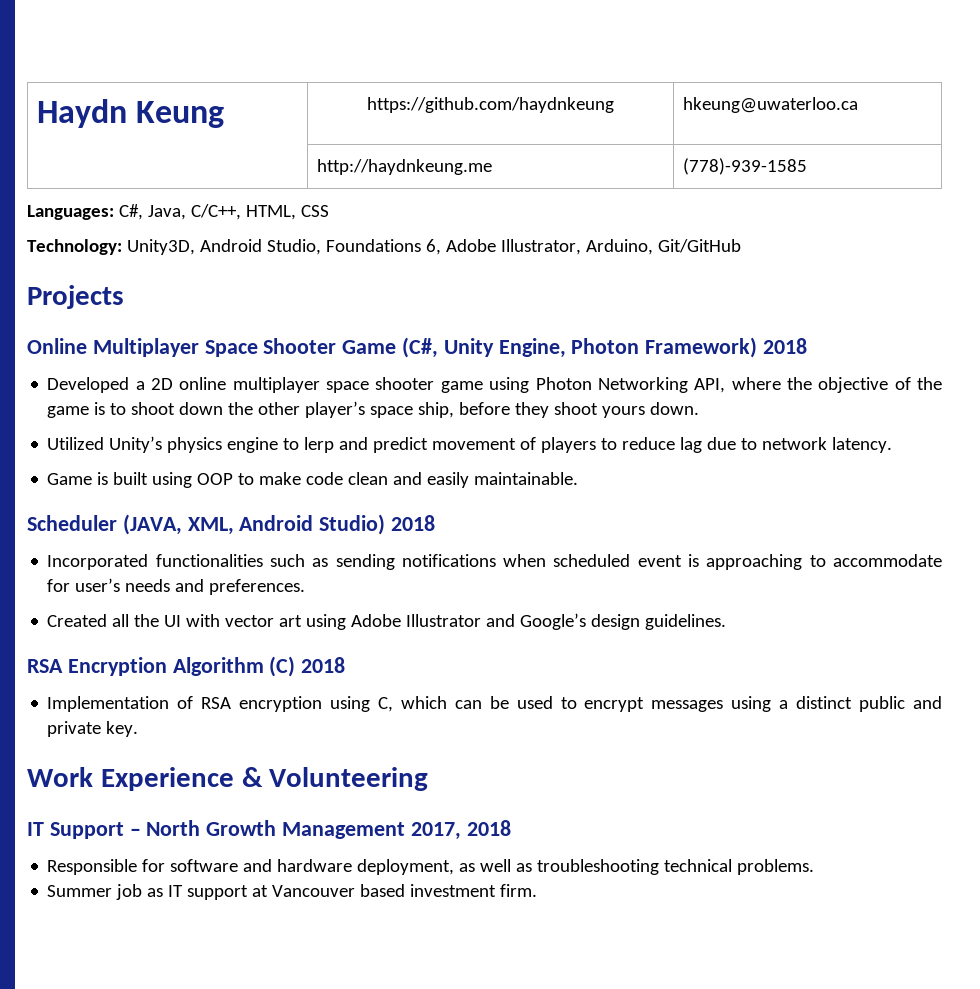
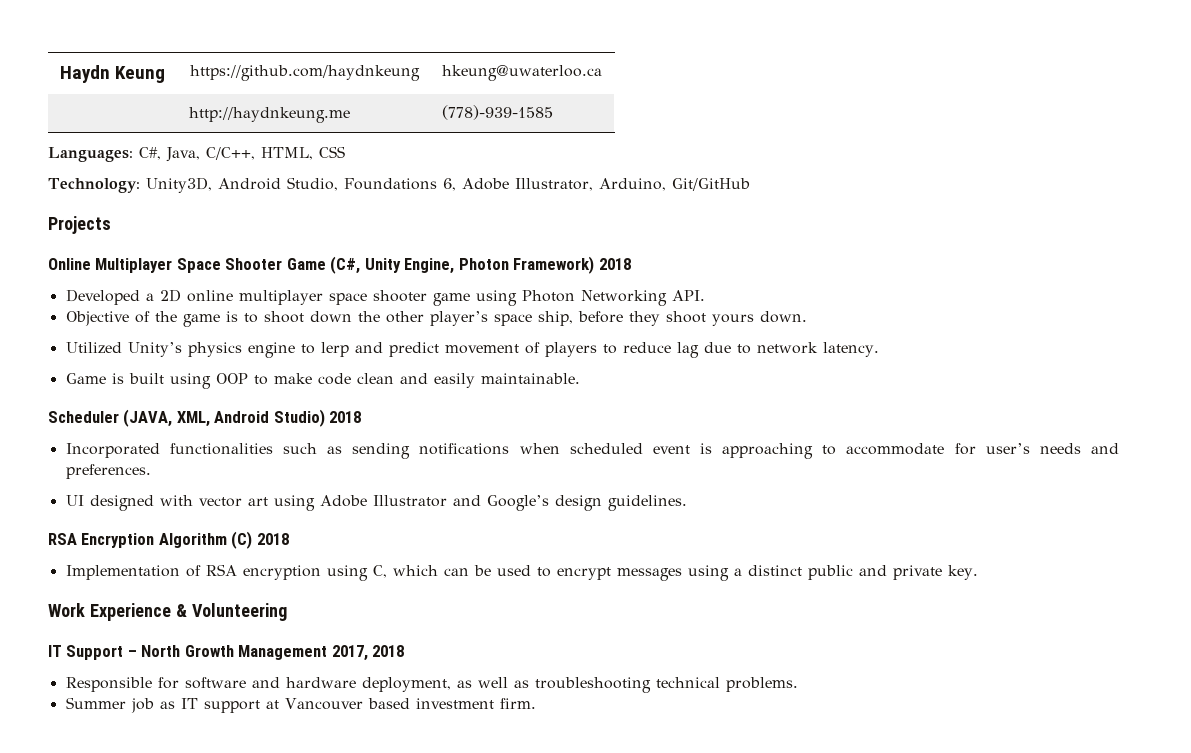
[694,377,889,393] API, where the objective -> [671,290,705,301] [65,311,129,326] API. // Objective
[47,614,182,627] Created all the UI -> [65,495,154,511] UI designed

